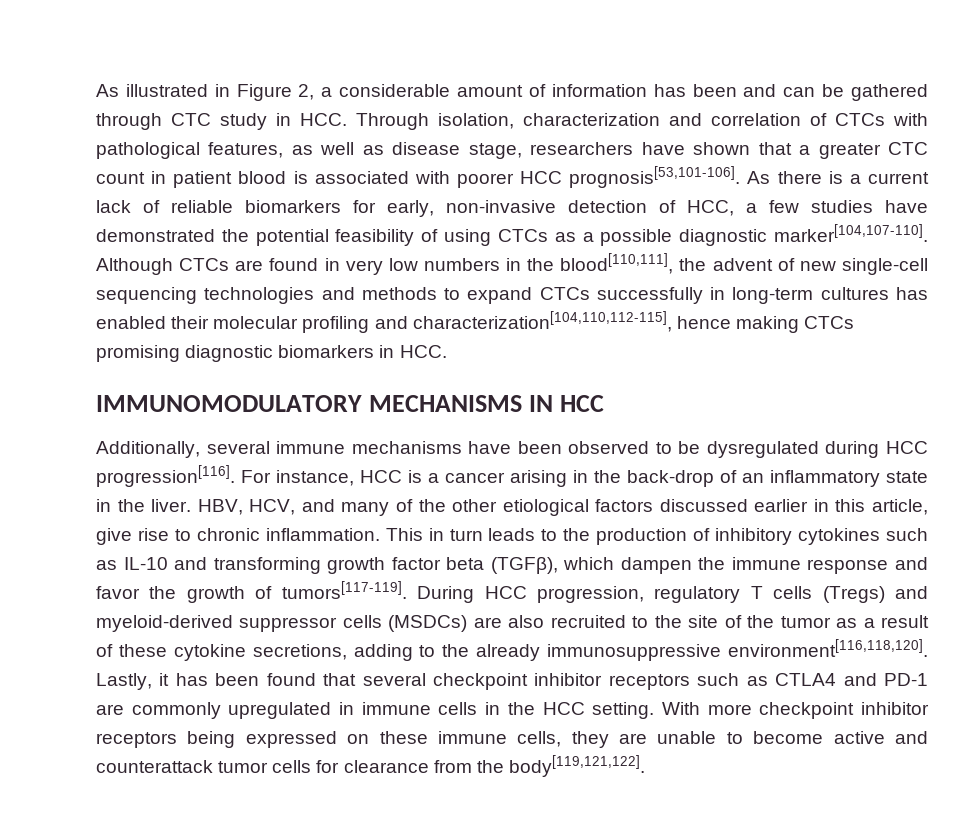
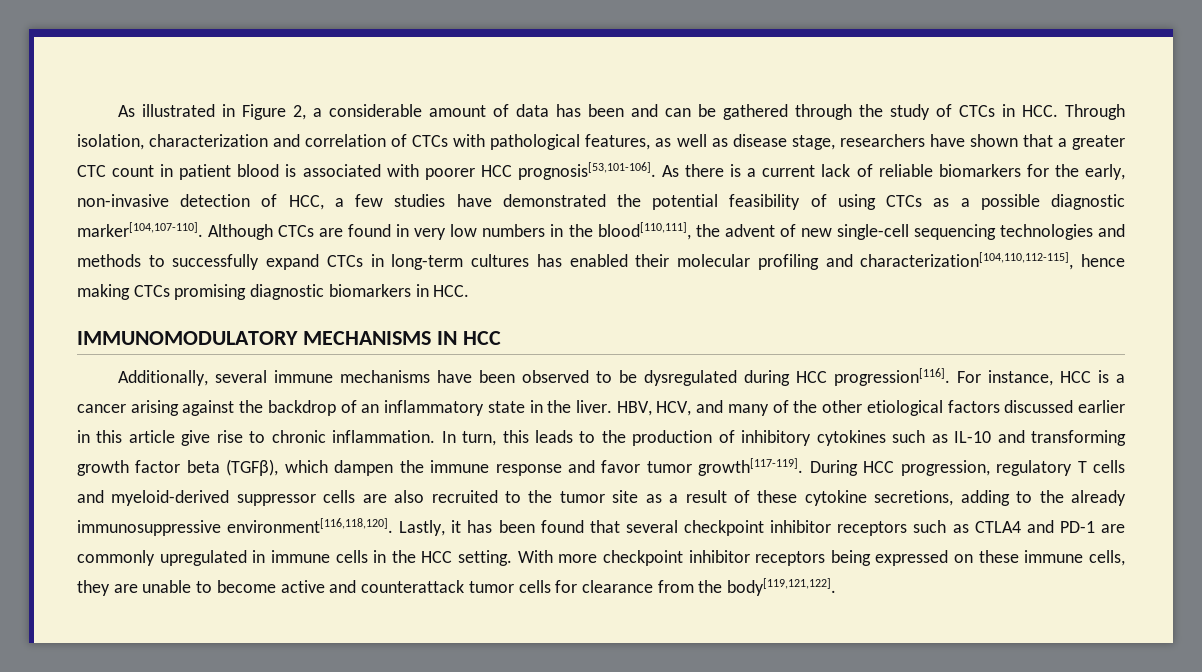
[551,84,647,97] information -> [515,104,549,117] data
[171,113,267,130] CTC study -> [858,104,995,120] the study of CTCs
(376, 206) none -> [1054,164,1079,177] the
(461, 294) none -> [172,254,260,270] successfully
[596,287,703,304] successfully -> (363, 261) none
[573,470,714,487] in the back-drop -> [182,400,336,416] against the backdrop
[872,499,928,515] article, -> [128,430,175,443] article
[385,528,483,541] This in turn -> [441,430,529,446] In turn, this
[149,581,407,603] the growth of tumors[117-119]. -> [646,458,804,476] tumor growth[117-119].
[822,586,885,603] (Tregs) -> (1126, 466) none
[388,615,468,632] (MSDCs) -> (356, 496) none
[688,615,831,628] site of the tumor -> [559,490,639,503] tumor site

